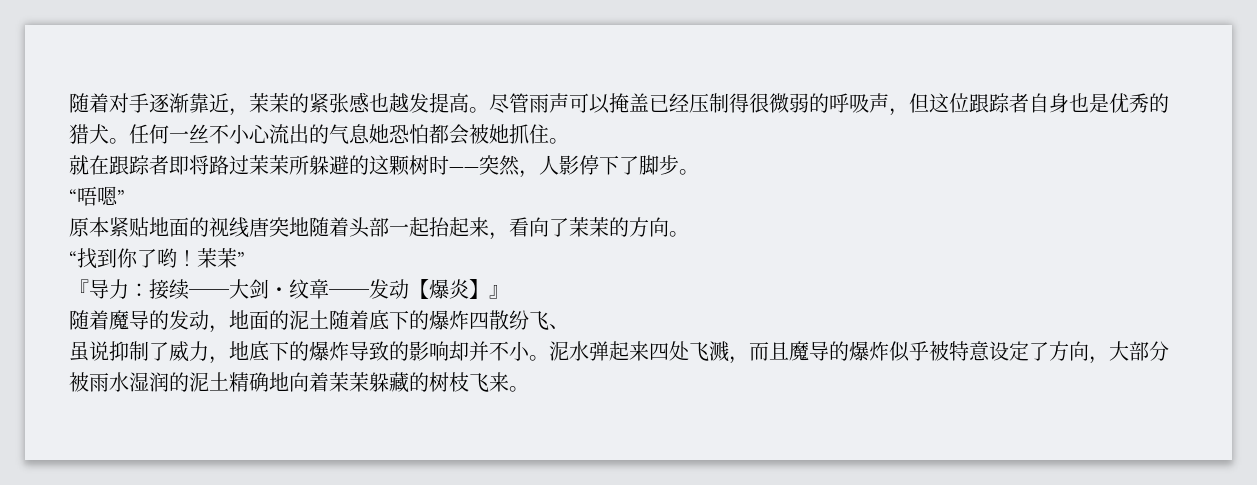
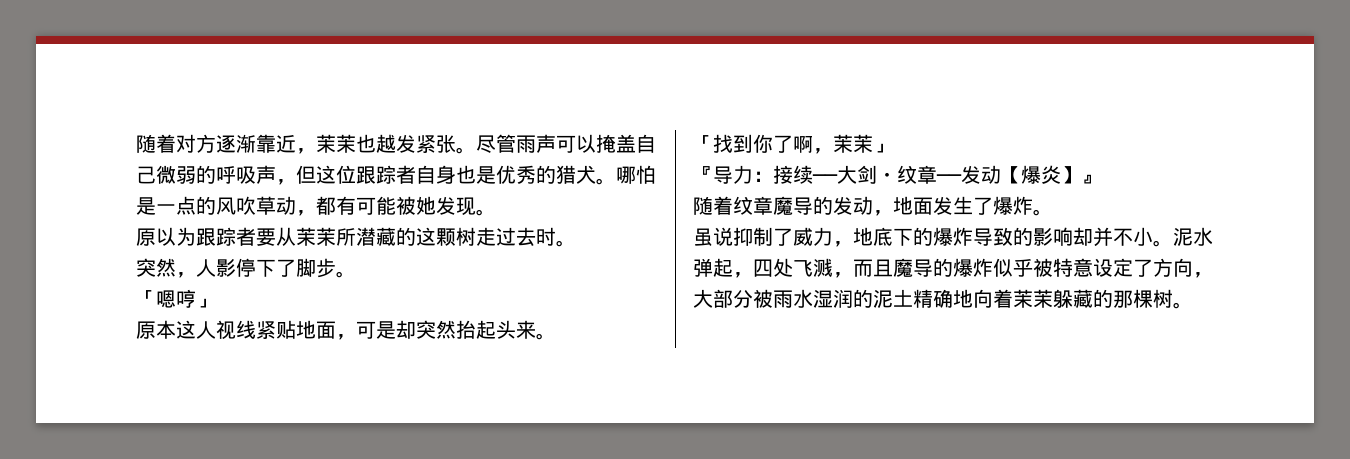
[129,93,149,113] 手 -> [196,134,216,153] 方
[289,92,469,113] 的紧张感也越发提高 -> [356,134,456,153] 也越发紧张
[649,93,769,113] 已经压制得很 -> [636,134,656,153] [136,166,156,184] 自己
[129,124,569,145] [69,155,479,176] 任何一丝不小心流出的气息她恐怕都会被她抓住。 // 就在跟踪者即将路过茉茉所躲避的这颗树时—— -> [616,165,656,184] [136,196,496,216] [136,227,576,247] 哪怕是一点的风吹草动，都有可能被她发现。 // 原以为跟踪者要从茉茉所潜藏的这颗树走过去时。 //
[69,186,125,206] [69,217,689,240] [69,251,77,266] “唔嗯” // 原本紧贴地面的视线唐突地随着头部一起抬起来，看向了茉茉的方向。 // “ -> [136,289,216,308] [136,320,556,340] [693,135,713,151] 「嗯哼」 // 原本这人视线紧贴地面，可是却突然抬起头来。 // 「
[157,248,245,268] 哟！茉茉” -> [793,134,893,154] 啊，茉茉」
(109, 320) none -> [733,196,773,215] 纹章
[269,310,569,330] 的泥土随着底下的爆炸四散纷飞、 -> [933,196,1053,216] 发生了爆炸。
[629,341,649,361] 来 -> [733,272,753,278] ，
[429,372,509,392] 树枝飞来 -> [1113,289,1173,308] 那棵树

